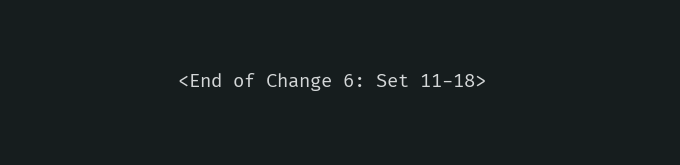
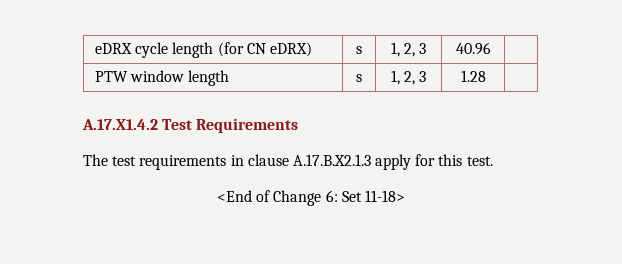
(178, 80) none -> [95,42,312,58] [356,46,362,54] [390,42,427,57] [455,42,491,55] [95,70,230,86] [356,74,362,82] [390,70,427,85] [460,70,486,82] [82,118,299,133] [83,154,493,170] eDRX cycle length (for CN eDRX) | s | 1, 2, 3 | 40.96 | // PTW window length | s | 1, 2, 3 | 1.28 | // A.17.X1.4.2 Test Requirements // The test requirements in clause A.17.B.X2.1.3 apply for this test. //

